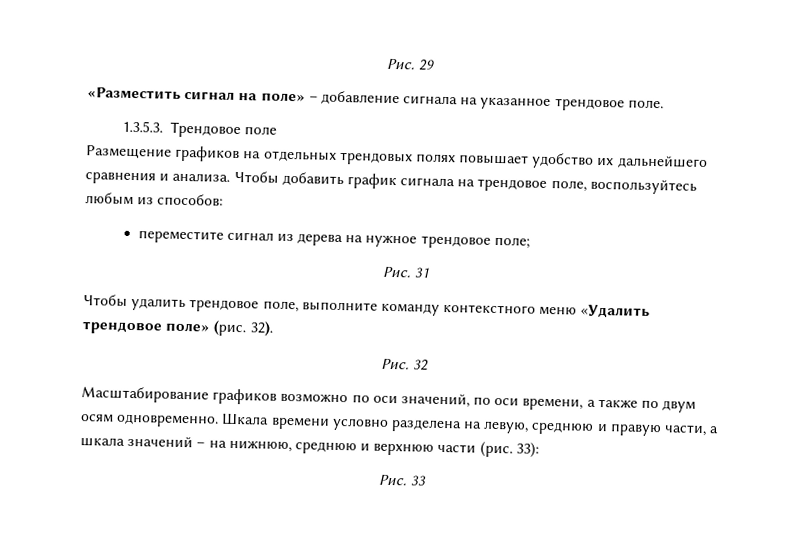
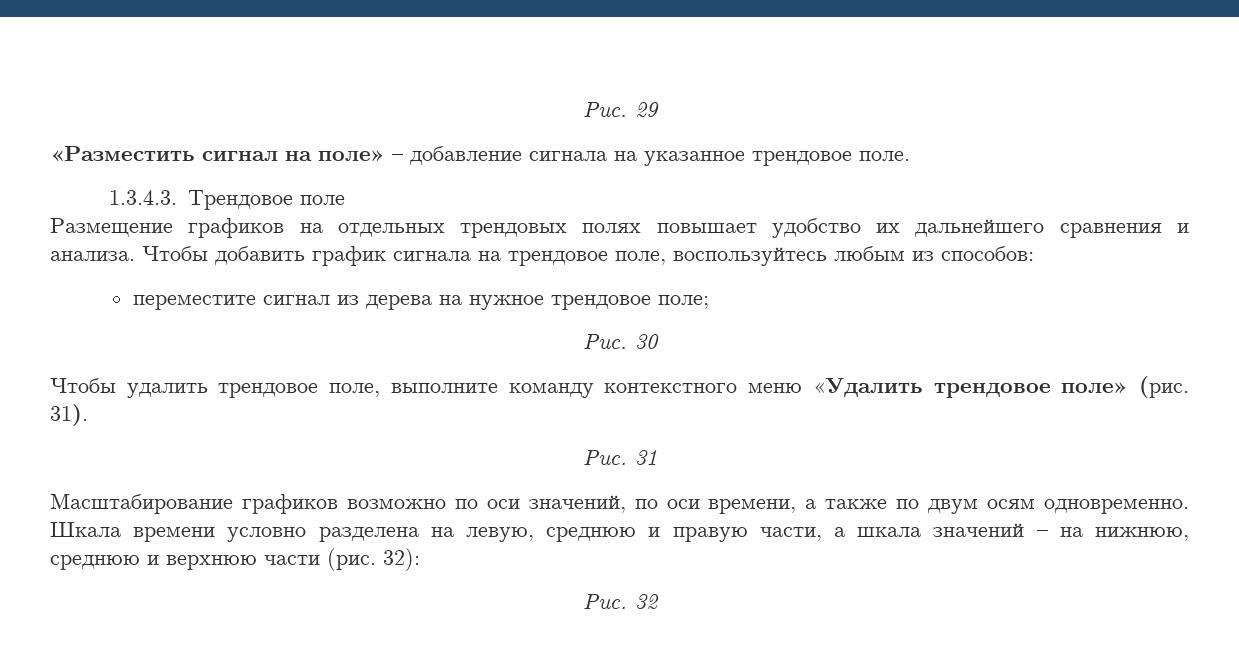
[122,120,164,133] 1.3.5.3. -> [108,190,177,205] 1.3.4.3.
[413,267,430,278] 31 -> [634,334,659,349] 30
[249,321,273,337] [381,358,429,371] 32). // Рис. 32 -> [50,404,88,426] [582,450,657,465] 31). // Рис. 31
[515,442,539,458] [378,474,427,486] 33): // Рис. 33 -> [383,548,420,571] [582,594,659,609] 32): // Рис. 32

